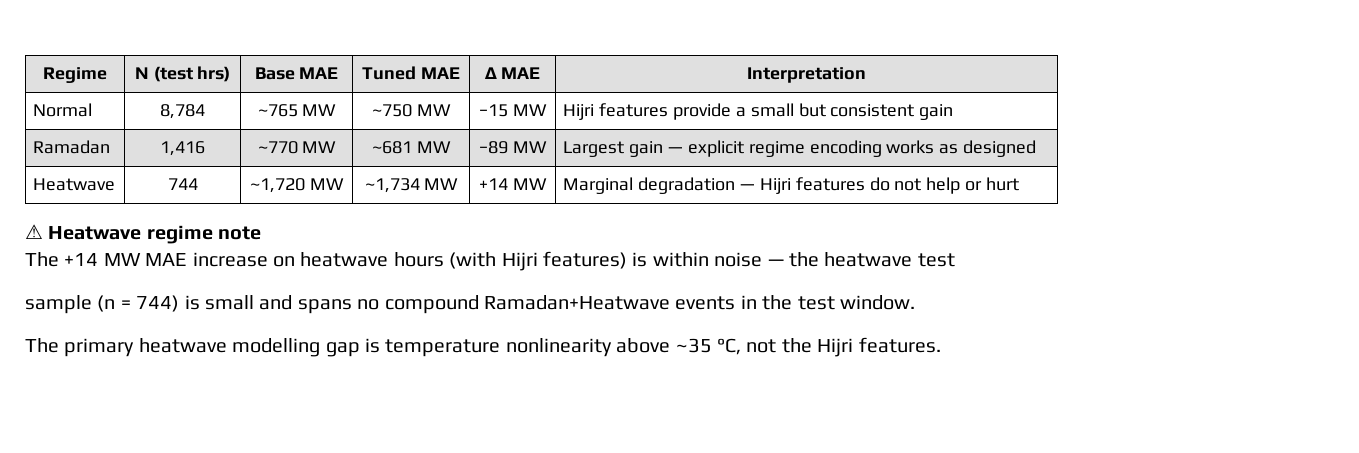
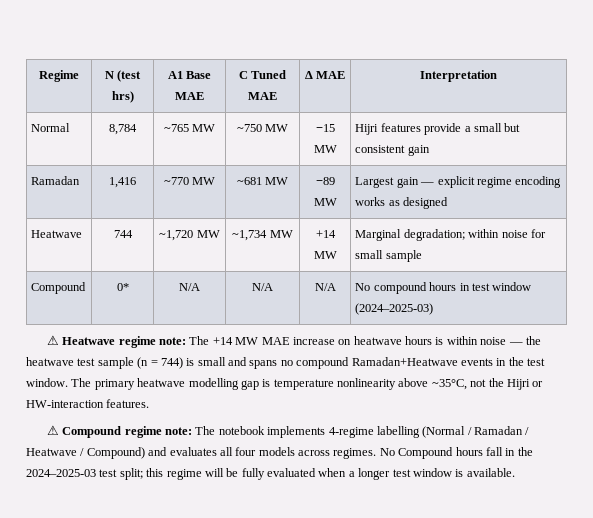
(231, 74) none -> [167,71,183,79] A1
(339, 73) none -> [238,71,248,79] C
[638,177,1019,194] degradation — Hijri features do not help or hurt -> [403,229,546,241] [355,250,422,262] [31,282,87,294] [116,283,129,291] [179,283,200,291] [252,283,273,291] [314,283,336,291] [355,282,532,294] [355,303,434,315] degradation; within noise for small sample // Compound | 0* | N/A | N/A | N/A | No compound hours in test window (2024–2025-03)
[218,226,262,240] note // -> [159,337,187,345] note:
[449,251,627,271] (with Hijri features) -> (433, 340) none
(955, 260) // -> (96, 362) none
(915, 302) // -> (68, 382) none
[675,338,741,355] ~35 °C, -> [431,379,467,390] ~35°C,
(854, 347) none -> [532,381,544,387] [26,400,104,408] or HW-interaction
(941, 345) none -> [46,425,530,438] [26,447,533,459] [26,468,515,480] // ⚠ Compound regime note: The notebook implements 4-regime labelling (Normal / Ramadan / Heatwave / Compound) and evaluates all four models across regimes. No Compound hours fall in the 2024–2025-03 test split; this regime will be fully evaluated when a longer test window is available.

